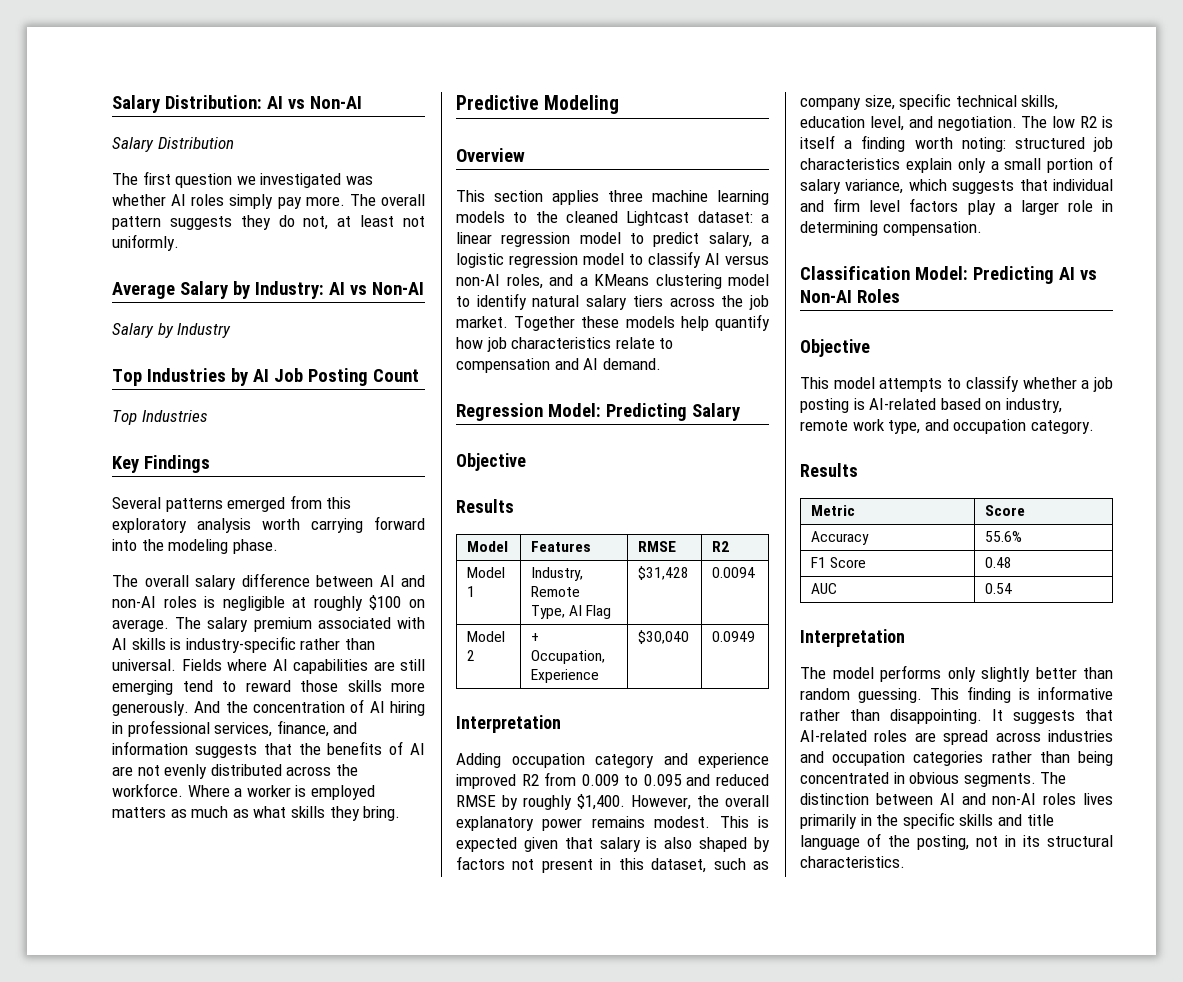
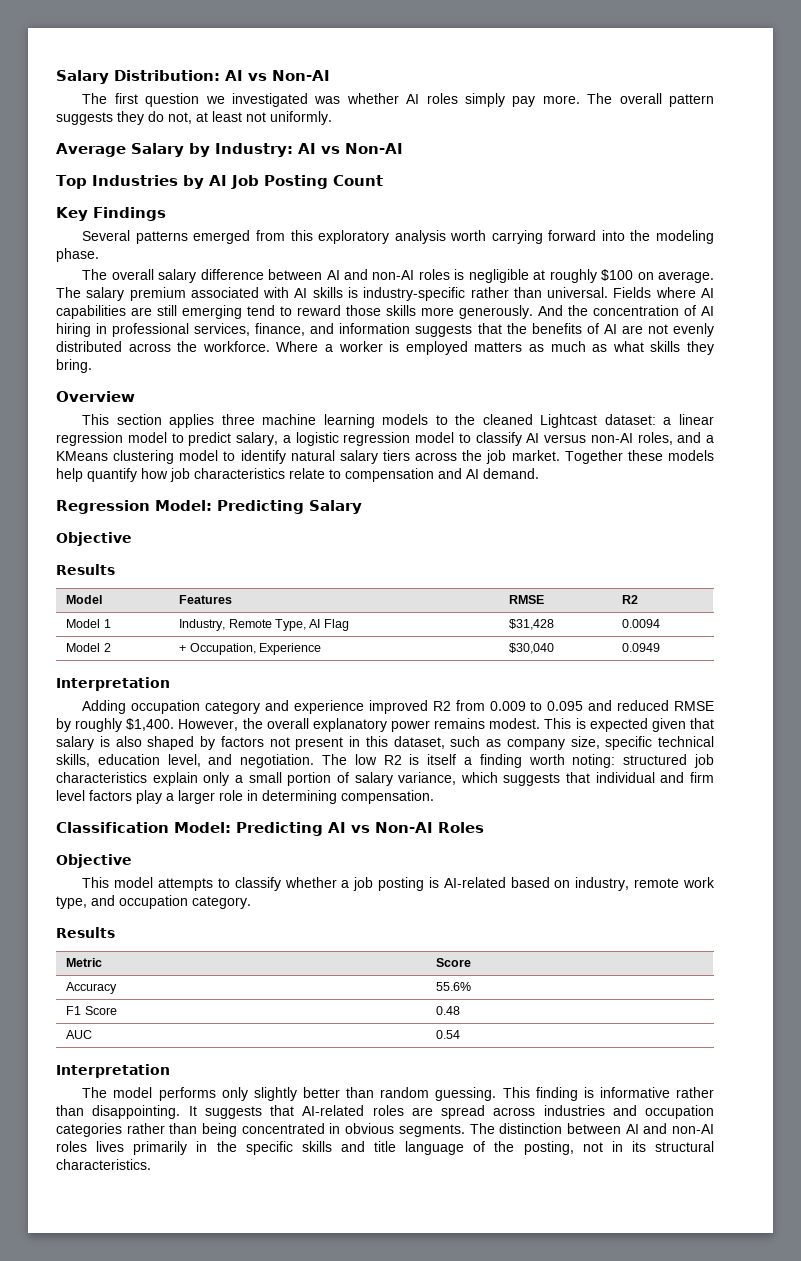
[112,137,234,152] // Salary Distribution -> (330, 75) none
[112,323,232,338] // Salary by Industry -> (403, 148) none
[112,410,208,425] // Top Industries -> (383, 180) none
[456,95,620,114] // Predictive Modeling -> (92, 366) none

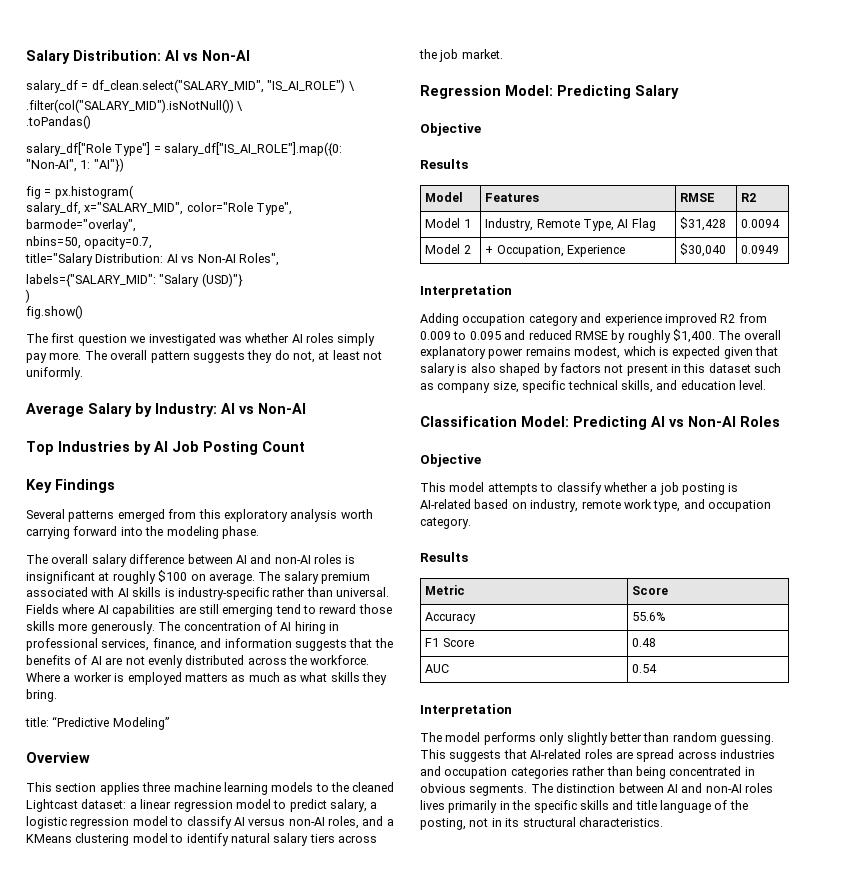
(330, 75) none -> [26,79,355,93] [26,99,244,113] [26,115,91,129] [26,142,343,156] [26,158,124,172] [26,185,134,199] [26,202,293,215] [26,219,136,232] [26,236,153,249] [25,253,279,266] [26,273,243,287] [25,289,30,303] [26,305,83,319] // salary_df = df_clean.select("SALARY_MID", "IS_AI_ROLE") \ // .filter(col("SALARY_MID").isNotNull()) \ // .toPandas() // salary_df["Role Type"] = salary_df["IS_AI_ROLE"].map({0: "Non-AI", 1: "AI"}) // fig = px.histogram( // salary_df, x="SALARY_MID", color="Role Type", barmode="overlay", // nbins=50, opacity=0.7, // title="Salary Distribution: AI vs Non-AI Roles", // labels={"SALARY_MID": "Salary (USD)"} // ) // fig.show()
[468,269,529,283] negligible -> [26,571,95,584] insignificant
[538,305,588,316] And the -> [158,621,181,631] The
(92, 366) none -> [25,716,169,730] // title: “Predictive Modeling”
[564,450,714,464] [56,468,539,482] Together these models help quantify how job characteristics relate to compensation and AI demand. -> (503, 54) none
[178,718,263,731] However, the -> [718,330,741,340] The
[489,718,572,729] modest. This -> [574,346,656,359] modest, which
[393,736,445,749] dataset, -> [708,363,751,373] dataset
[97,754,714,768] [56,772,714,786] [56,790,434,804] education level, and negotiation. The low R2 is itself a finding worth noting: structured job characteristics explain only a small portion of salary variance, which suggests that individual and firm level factors play a larger role in determining compensation. -> [656,380,766,390] and education level.
[535,1087,714,1101] [56,1105,197,1119] finding is informative rather than disappointing. It -> (446, 754) none

